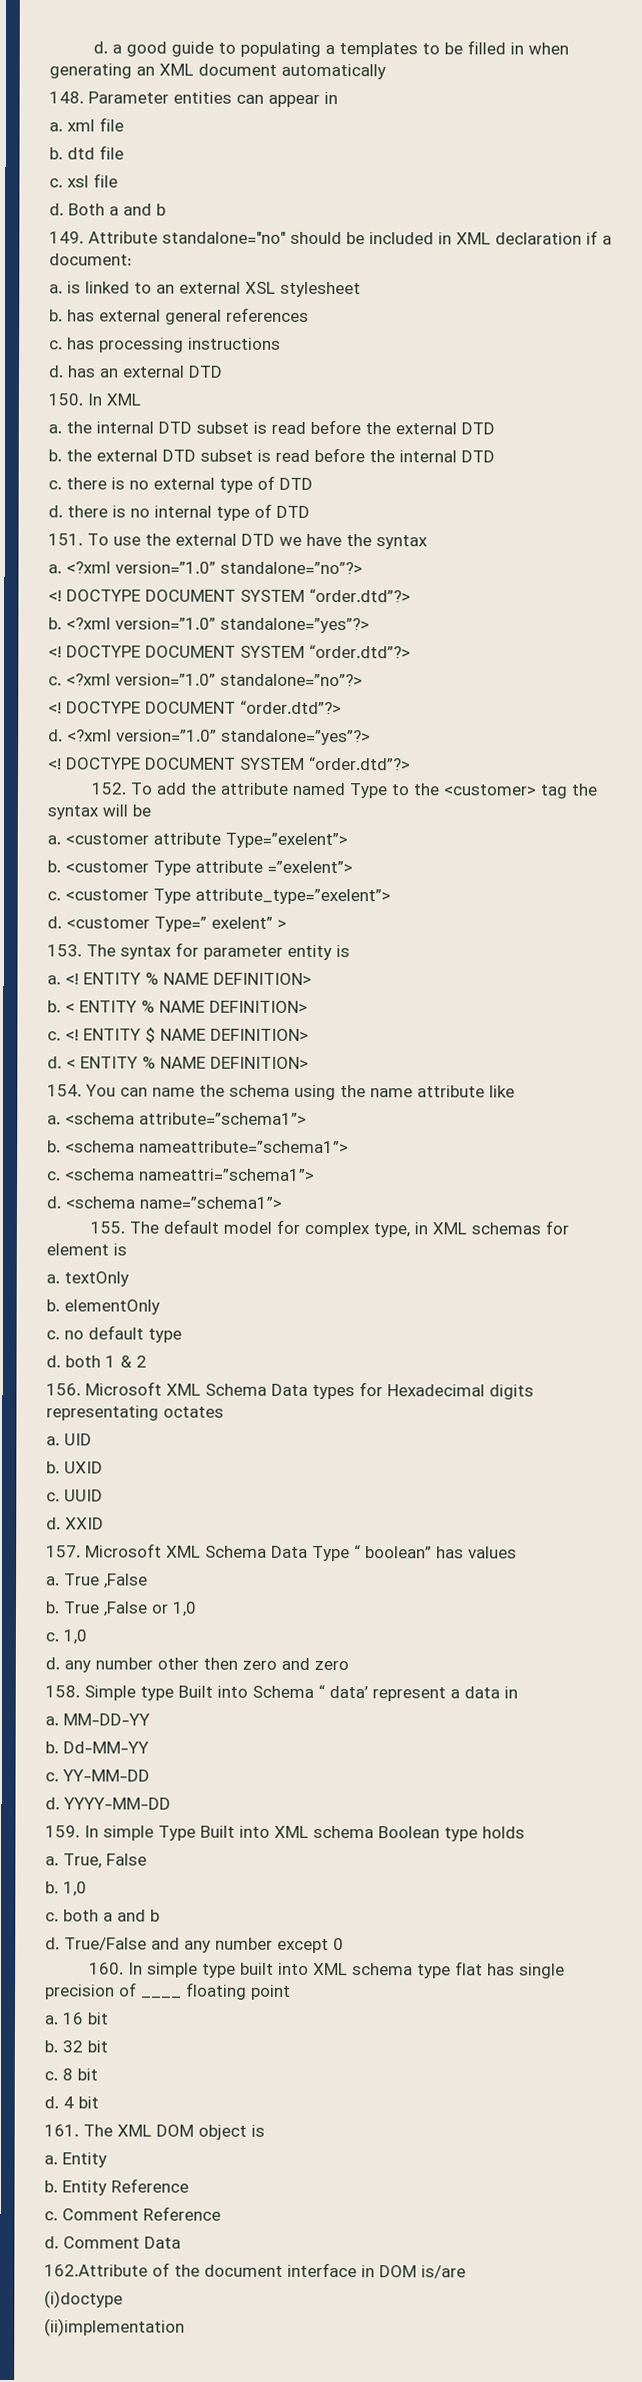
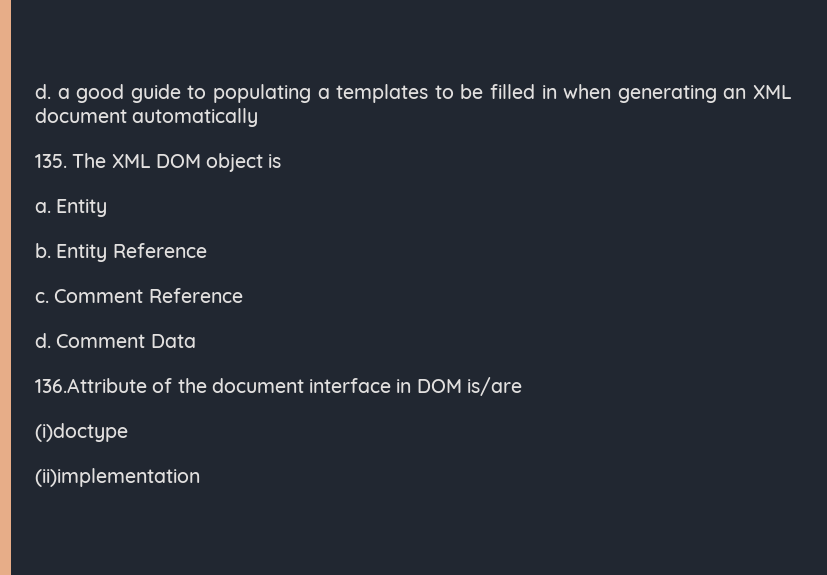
[49,91,338,107] [49,117,124,132] [49,145,124,160] [49,173,118,188] [49,203,166,216] [49,230,612,245] [49,253,132,266] [49,281,361,298] [49,307,309,325] [49,337,281,353] [48,365,223,378] [48,393,141,406] [48,419,495,435] [48,447,495,463] [48,475,313,493] [48,503,310,521] [48,533,428,550] [48,561,363,575] [48,588,411,603] [48,617,370,634] [48,644,411,659] [48,673,363,687] [48,700,342,715] [48,729,371,746] [48,756,411,771] [90,782,597,799] [47,804,151,820] [47,832,348,849] [47,860,353,876] [47,888,391,905] [47,916,287,932] [47,942,350,961] [47,972,312,985] [47,1000,308,1013] [47,1027,309,1043] [47,1056,309,1069] [47,1084,515,1101] [47,1112,307,1125] [47,1140,349,1154] [47,1168,315,1181] [46,1196,282,1209] [89,1219,569,1238] [46,1243,127,1256] [46,1271,129,1287] [46,1299,160,1315] [46,1325,182,1343] [46,1355,147,1368] [46,1381,534,1400] [46,1405,224,1421] [46,1433,92,1446] [46,1461,103,1474] [46,1489,103,1502] [46,1517,104,1530] [46,1543,517,1562] [46,1573,148,1589] [45,1601,196,1617] [45,1629,87,1645] [45,1657,349,1673] [45,1684,518,1702] [45,1713,150,1726] [45,1741,149,1754] [45,1769,150,1782] [45,1797,171,1810] [45,1825,525,1842] [45,1853,147,1869] [45,1881,87,1897] [45,1909,160,1922] [45,1937,344,1954] [88,1961,565,1979] [45,1982,291,2000] [44,2012,108,2025] [44,2040,108,2053] [44,2068,98,2081] [44,2096,99,2109] [44,2124,79,2137] 148. Parameter entities can appear in // a. xml file // b. dtd file // c. xsl file // d. Both a and b // 149. Attribute standalone="no" should be included in XML declaration if a document: // a. is linked to an external XSL stylesheet // b. has external general references // c. has processing instructions // d. has an external DTD // 150. In XML // a. the internal DTD subset is read before the external DTD // b. the external DTD subset is read before the internal DTD // c. there is no external type of DTD // d. there is no internal type of DTD // 151. To use the external DTD we have the syntax // a. <?xml version=”1.0” standalone=”no”?> // <! DOCTYPE DOCUMENT SYSTEM “order.dtd”?> // b. <?xml version=”1.0” standalone=”yes”?> // <! DOCTYPE DOCUMENT SYSTEM “order.dtd”?> // c. <?xml version=”1.0” standalone=”no”?> // <! DOCTYPE DOCUMENT “order.dtd”?> // d. <?xml version=”1.0” standalone=”yes”?> // <! DOCTYPE DOCUMENT SYSTEM “order.dtd”?> // 152. To add the attribute named Type to the <customer> tag the syntax will be // a. <customer attribute Type=”exelent”> // b. <customer Type attribute =”exelent”> // c. <customer Type attribute_type=”exelent”> // d. <customer Type=” exelent” > // 153. The syntax for parameter entity is // a. <! ENTITY % NAME DEFINITION> // b. < ENTITY % NAME DEFINITION> // c. <! ENTITY $ NAME DEFINITION> // d. < ENTITY % NAME DEFINITION> // 154. You can name the schema using the name attribute like // a. <schema attribute=”schema1”> // b. <schema nameattribute=”schema1”> // c. <schema nameattri=”schema1”> // d. <schema name=”schema1”> // 155. The default model for complex type, in XML schemas for element is // a. textOnly // b. elementOnly // c. no default type // d. both 1 & 2 // 156. Microsoft XML Schema Data types for Hexadecimal digits representating octates // a. UID // b. UXID // c. UUID // d. XXID // 157. Microsoft XML Schema Data Type “ boolean” has values // a. True ,False // b. True ,False or 1,0 // c. 1,0 // d. any number other then zero and zero // 158. Simple type Built into Schema “ data’ represent a data in // a. MM-DD-YY // b. Dd-MM-YY // c. YY-MM-DD // d. YYYY-MM-DD // 159. In simple Type Built into XML schema Boolean type holds // a. True, False // b. 1,0 // c. both a and b // d. True/False and any number except 0 // 160. In simple type built into XML schema type flat has single precision of ____ floating point // a. 16 bit // b. 32 bit // c. 8 bit // d. 4 bit // 161. -> [35,154,67,168] 135.
[44,2264,148,2277] 162.Attribute -> [35,378,147,393] 136.Attribute

